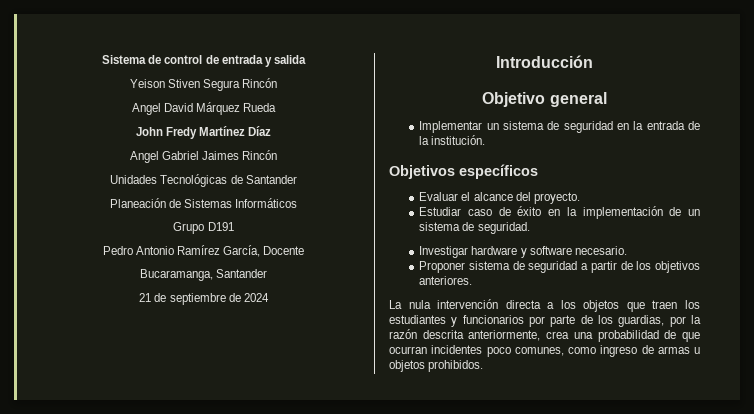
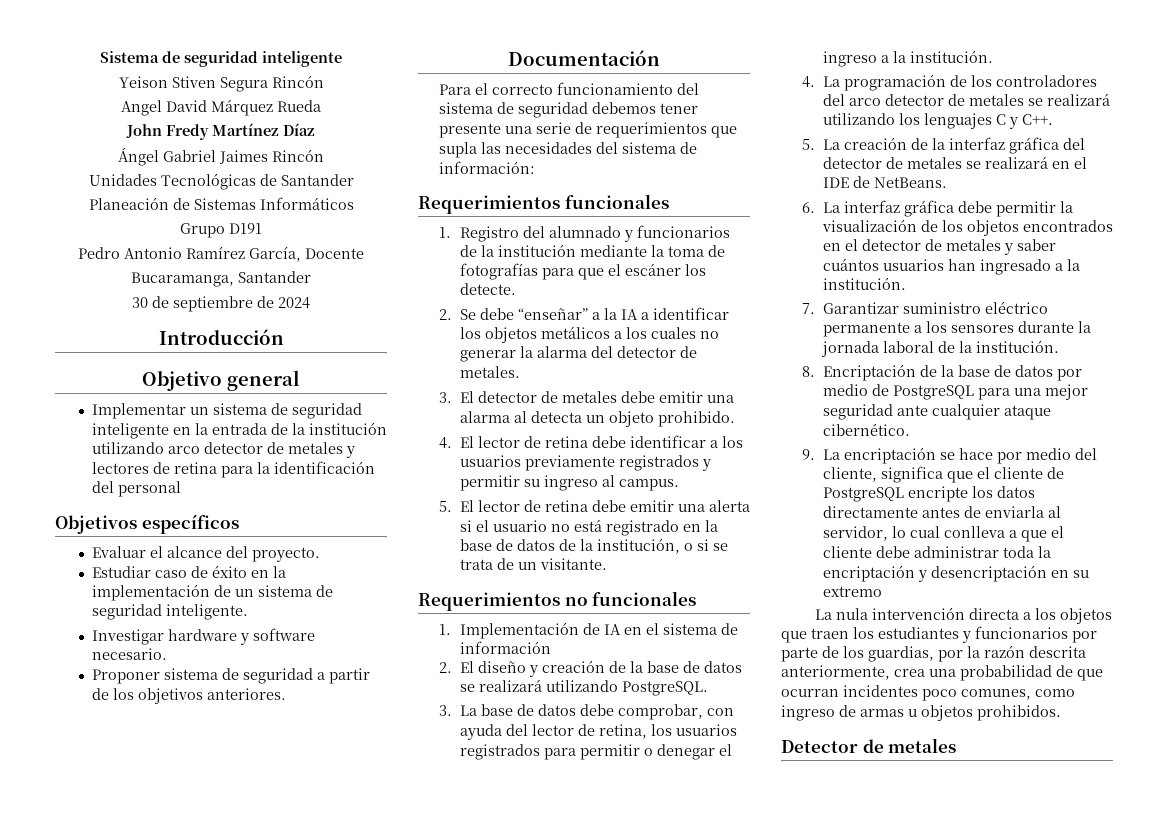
[164,55,306,67] control de entrada y salida -> [184,51,342,67] seguridad inteligente
[129,151,159,163] Angel -> [118,147,159,166] Ángel
[139,293,152,302] 21 -> [132,297,148,308] 30
(613, 127) none -> [91,423,169,439] inteligente
[431,135,486,145] institución. -> [308,422,387,435] [91,442,355,458] [91,461,375,478] [91,481,181,497] institución utilizando arco detector de metales y lectores de retina para la identificación del personal
[477,222,530,234] seguridad. -> [91,604,248,620] seguridad inteligente.
(473, 280) none -> [508,50,660,66] [438,82,699,95] [438,102,698,118] [438,122,737,138] [438,142,697,158] [438,161,535,174] [418,194,669,214] [438,225,730,242] [459,244,725,257] [459,263,706,280] [459,283,516,295] [438,307,729,320] [459,326,719,343] [459,346,697,362] [459,366,520,378] [438,391,734,403] [459,411,735,427] [438,435,743,449] [459,455,711,471] [459,475,679,491] [438,500,750,512] [459,519,718,536] [459,538,728,554] [459,558,607,570] [418,591,697,611] [438,622,738,639] [459,641,551,654] [438,660,742,677] [459,679,708,696] [438,704,734,720] [459,724,737,740] [459,744,732,760] [822,50,993,67] [801,74,1097,91] [822,93,1110,106] [822,113,1053,129] [801,137,1085,154] [822,156,1087,169] [822,176,947,188] [801,200,1073,217] [821,219,1113,236] [822,239,1056,255] [822,258,1080,275] [822,277,906,290] [801,301,1048,314] [822,321,1091,337] [820,340,1059,357] [801,364,1082,381] [822,384,1088,400] [822,404,1051,420] [822,423,910,436] [801,447,1097,464] [822,466,1064,483] [822,486,1035,502] [822,506,1061,518] [822,526,1064,542] [822,546,1051,558] [822,565,1089,582] [822,586,882,597] // Documentación // Para el correcto funcionamiento del sistema de seguridad debemos tener presente una serie de requerimientos que supla las necesidades del sistema de información: // Requerimientos funcionales // 1. Registro del alumnado y funcionarios de la institución mediante la toma de fotografías para que el escáner los detecte. // 2. Se debe “enseñar” a la IA a identificar los objetos metálicos a los cuales no generar la alarma del detector de metales. // 3. El detector de metales debe emitir una alarma al detecta un objeto prohibido. // 4. El lector de retina debe identificar a los usuarios previamente registrados y permitir su ingreso al campus. // 5. El lector de retina debe emitir una alerta si el usuario no está registrado en la base de datos de la institución, o si se trata de un visitante. // Requerimientos no funcionales // 1. Implementación de IA en el sistema de información // 2. El diseño y creación de la base de datos se realizará utilizando PostgreSQL. // 3. La base de datos debe comprobar, con ayuda del lector de retina, los usuarios registrados para permitir o denegar el ingreso a la institución. // 4. La programación de los controladores del arco detector de metales se realizará utilizando los lenguajes C y C++. // 5. La creación de la interfaz gráfica del detector de metales se realizará en el IDE de NetBeans. // 6. La interfaz gráfica debe permitir la visualización de los objetos encontrados en el detector de metales y saber cuántos usuarios han ingresado a la institución. // 7. Garantizar suministro eléctrico permanente a los sensores durante la jornada laboral de la institución. // 8. Encriptación de la base de datos por medio de PostgreSQL para una mejor seguridad ante cualquier ataque cibernético. // 9. La encriptación se hace por medio del cliente, significa que el cliente de PostgreSQL encripte los datos directamente antes de enviarla al servidor, lo cual conlleva a que el cliente debe administrar toda la encriptación y desencriptación en su extremo
(484, 366) none -> [781,738,957,753] // Detector de metales

